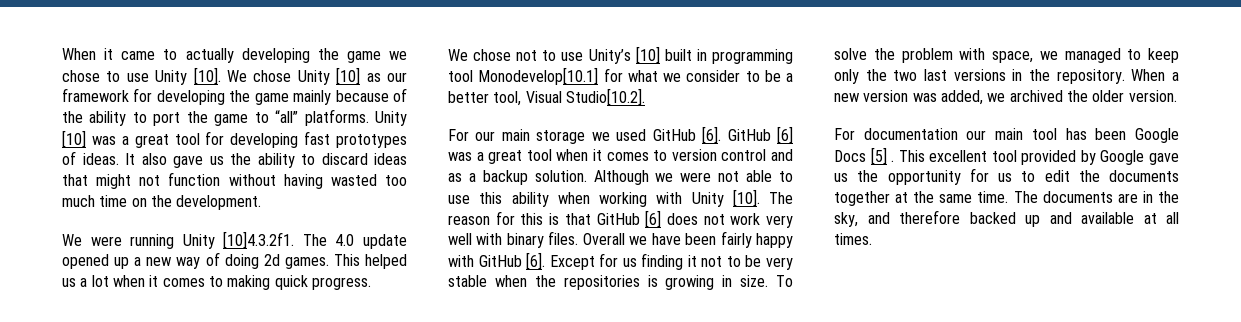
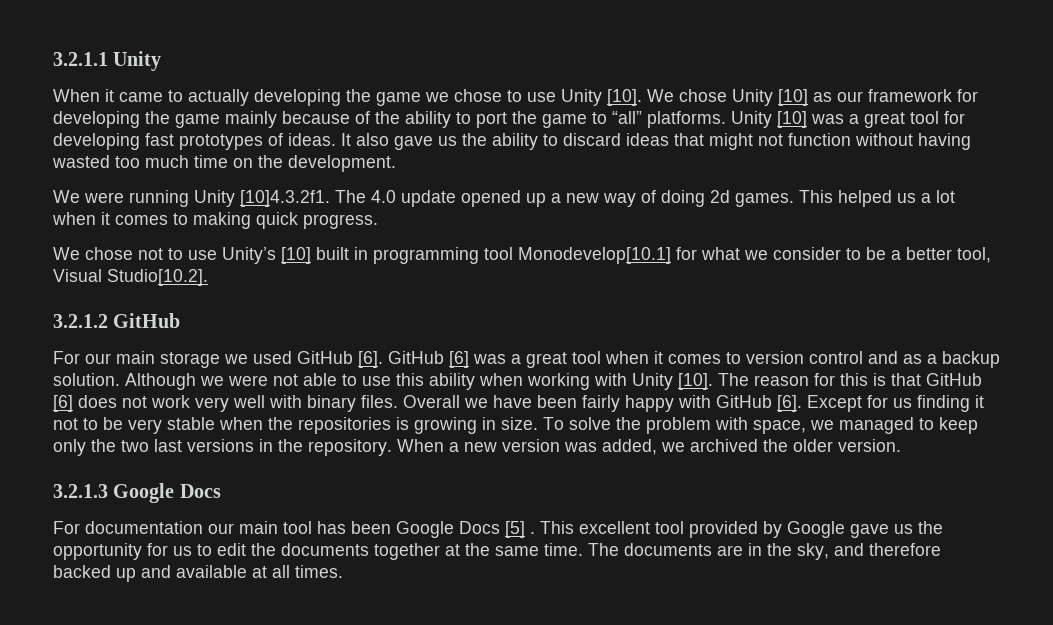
(62, 54) none -> [53,51,162,71] 3.2.1.1 Unity //
(645, 97) none -> [53,313,181,328] // 3.2.1.2 GitHub
(1177, 96) none -> [53,483,221,503] // 3.2.1.3 Google Docs

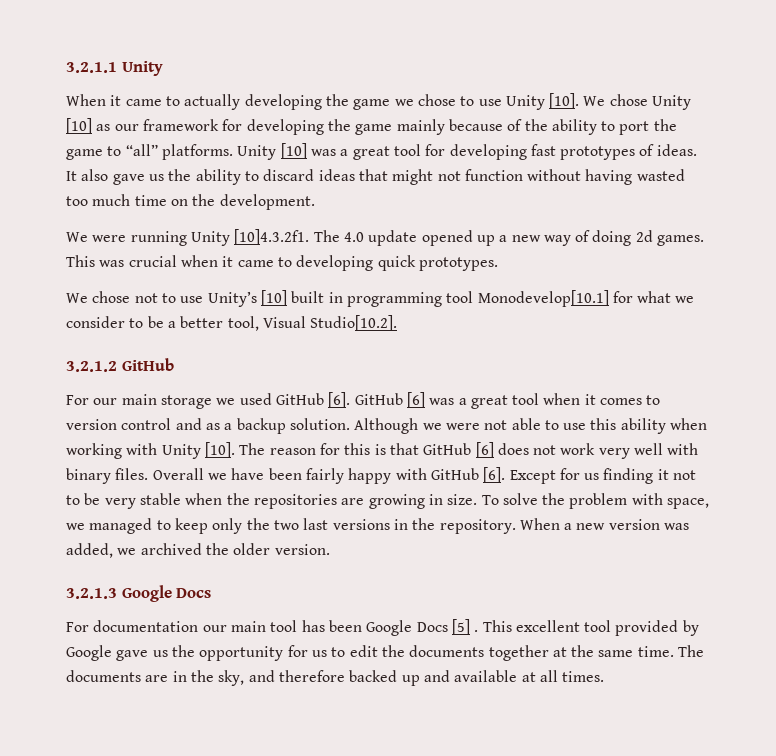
[838,190,955,207] [52,212,378,229] helped us a lot when it comes to making quick progress. -> [99,255,498,271] was crucial when it came to developing quick prototypes.
[396,417,409,430] is -> [341,498,365,505] are

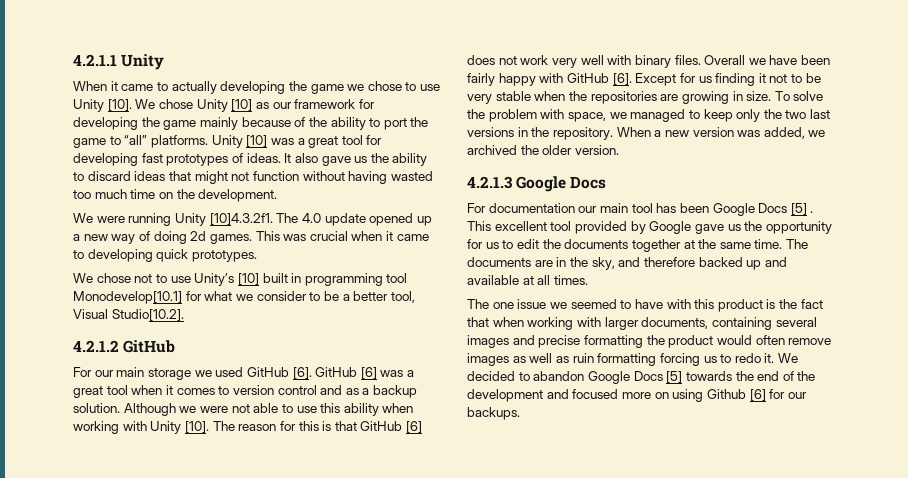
[66,62,117,73] 3.2.1.1 -> [73,54,117,66] 4.2.1.1
[66,361,117,372] 3.2.1.2 -> [73,340,119,352] 4.2.1.2
[66,588,117,599] 3.2.1.3 -> [467,176,513,189] 4.2.1.3
(605, 676) none -> [467,299,823,312] [467,317,817,330] [467,335,832,348] [467,353,799,366] [467,371,816,384] [467,389,807,402] [467,407,520,420] // The one issue we seemed to have with this product is the fact that when working with larger documents, containing several images and precise formatting the product would often remove images as well as ruin formatting forcing us to redo it. We decided to abandon Google Docs [5] towards the end of the development and focused more on using Github [6] for our backups.

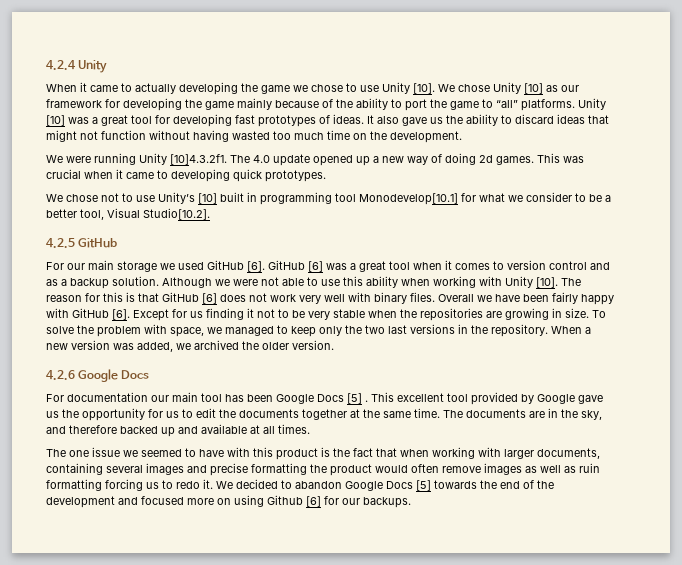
[73,54,117,66] 4.2.1.1 -> [46,60,76,70] 4.2.4
[73,340,119,352] 4.2.1.2 -> [46,238,75,248] 4.2.5
[467,176,513,189] 4.2.1.3 -> [46,370,75,380] 4.2.6

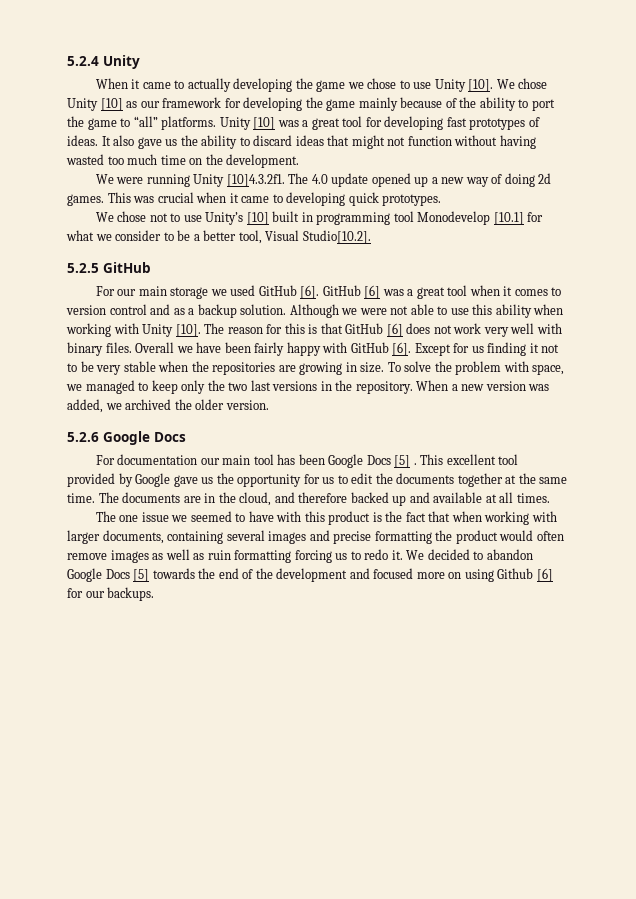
[46,60,76,70] 4.2.4 -> [67,56,99,66] 5.2.4
[359,193,458,205] Monodevelop[10.1] -> [417,211,524,225] Monodevelop [10.1]
[46,238,75,248] 4.2.5 -> [67,263,99,273] 5.2.5
[46,370,75,380] 4.2.6 -> [67,432,99,442] 5.2.6
[581,410,602,420] sky, -> [239,492,272,506] cloud,

